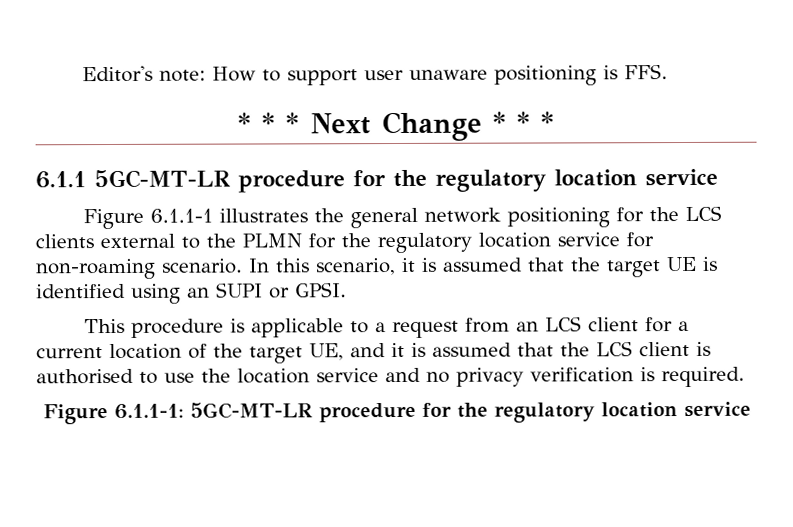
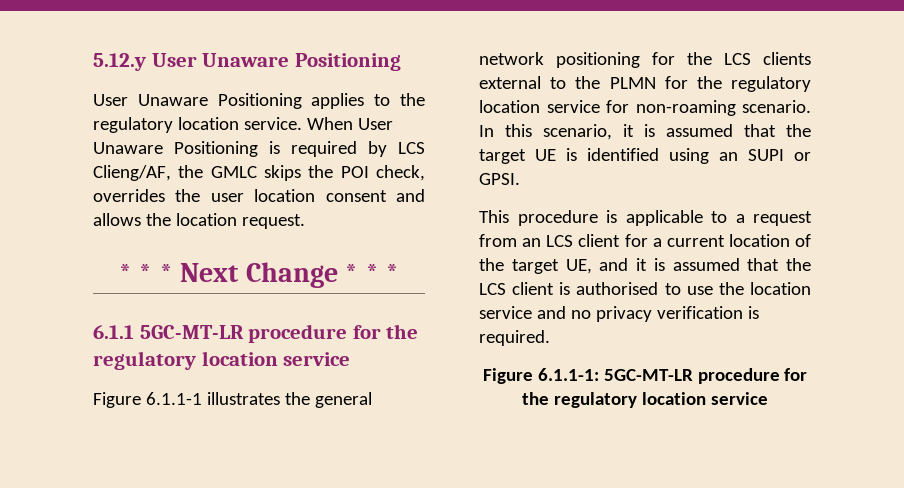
[82,64,669,86] Editor's note: How to support user unaware positioning is FFS. -> [93,53,401,71] [93,93,425,109] [93,117,393,133] [93,141,425,157] [93,165,426,181] [93,189,425,202] [93,213,305,229] 5.12.y User Unaware Positioning // User Unaware Positioning applies to the regulatory location service. When User Unaware Positioning is required by LCS Clieng/AF, the GMLC skips the POI check, overrides the user location consent and allows the location request.

